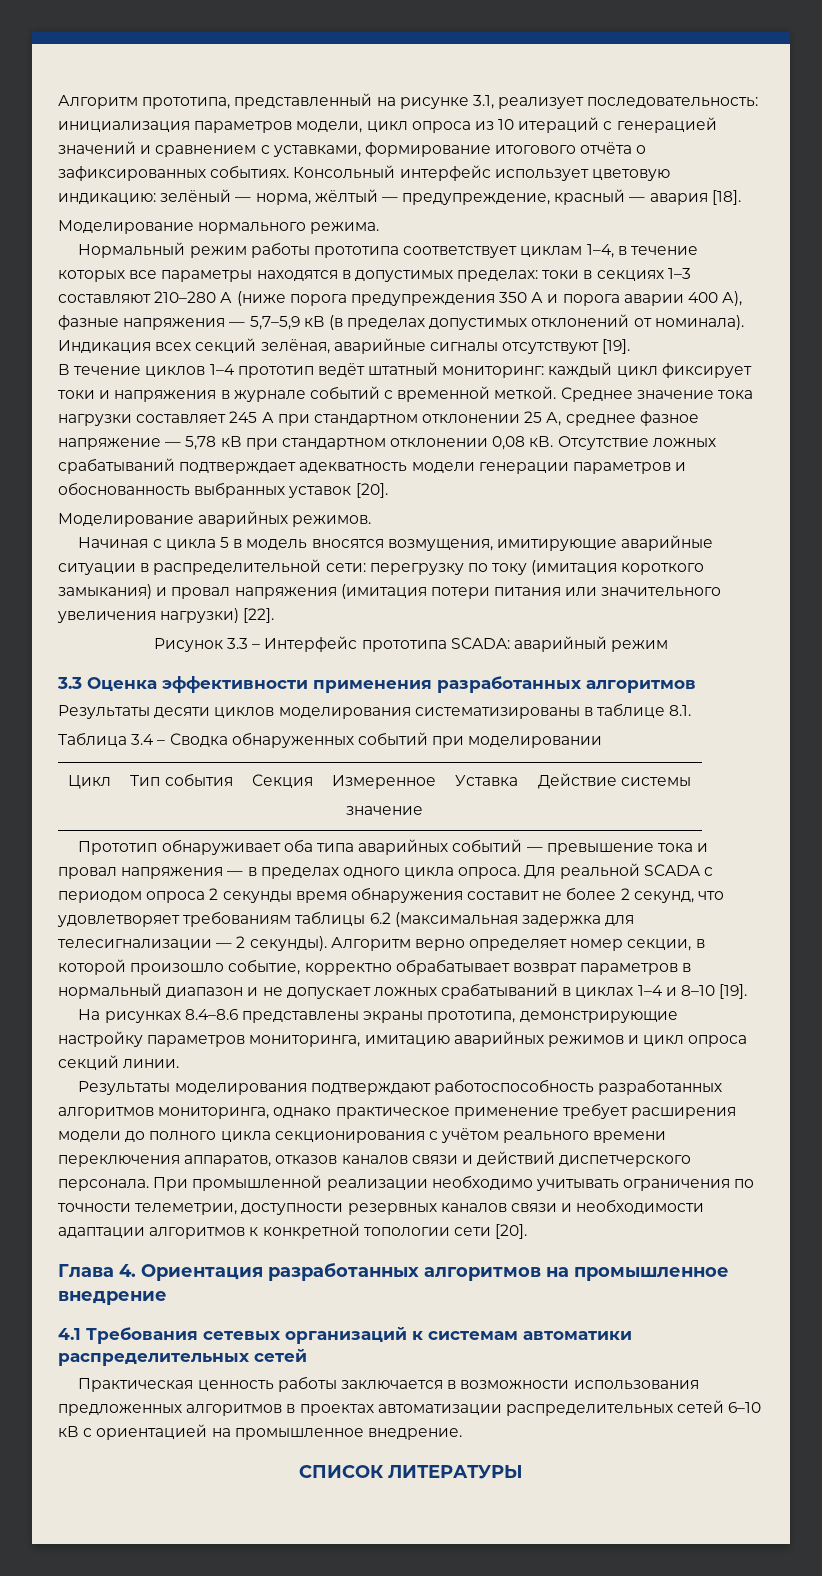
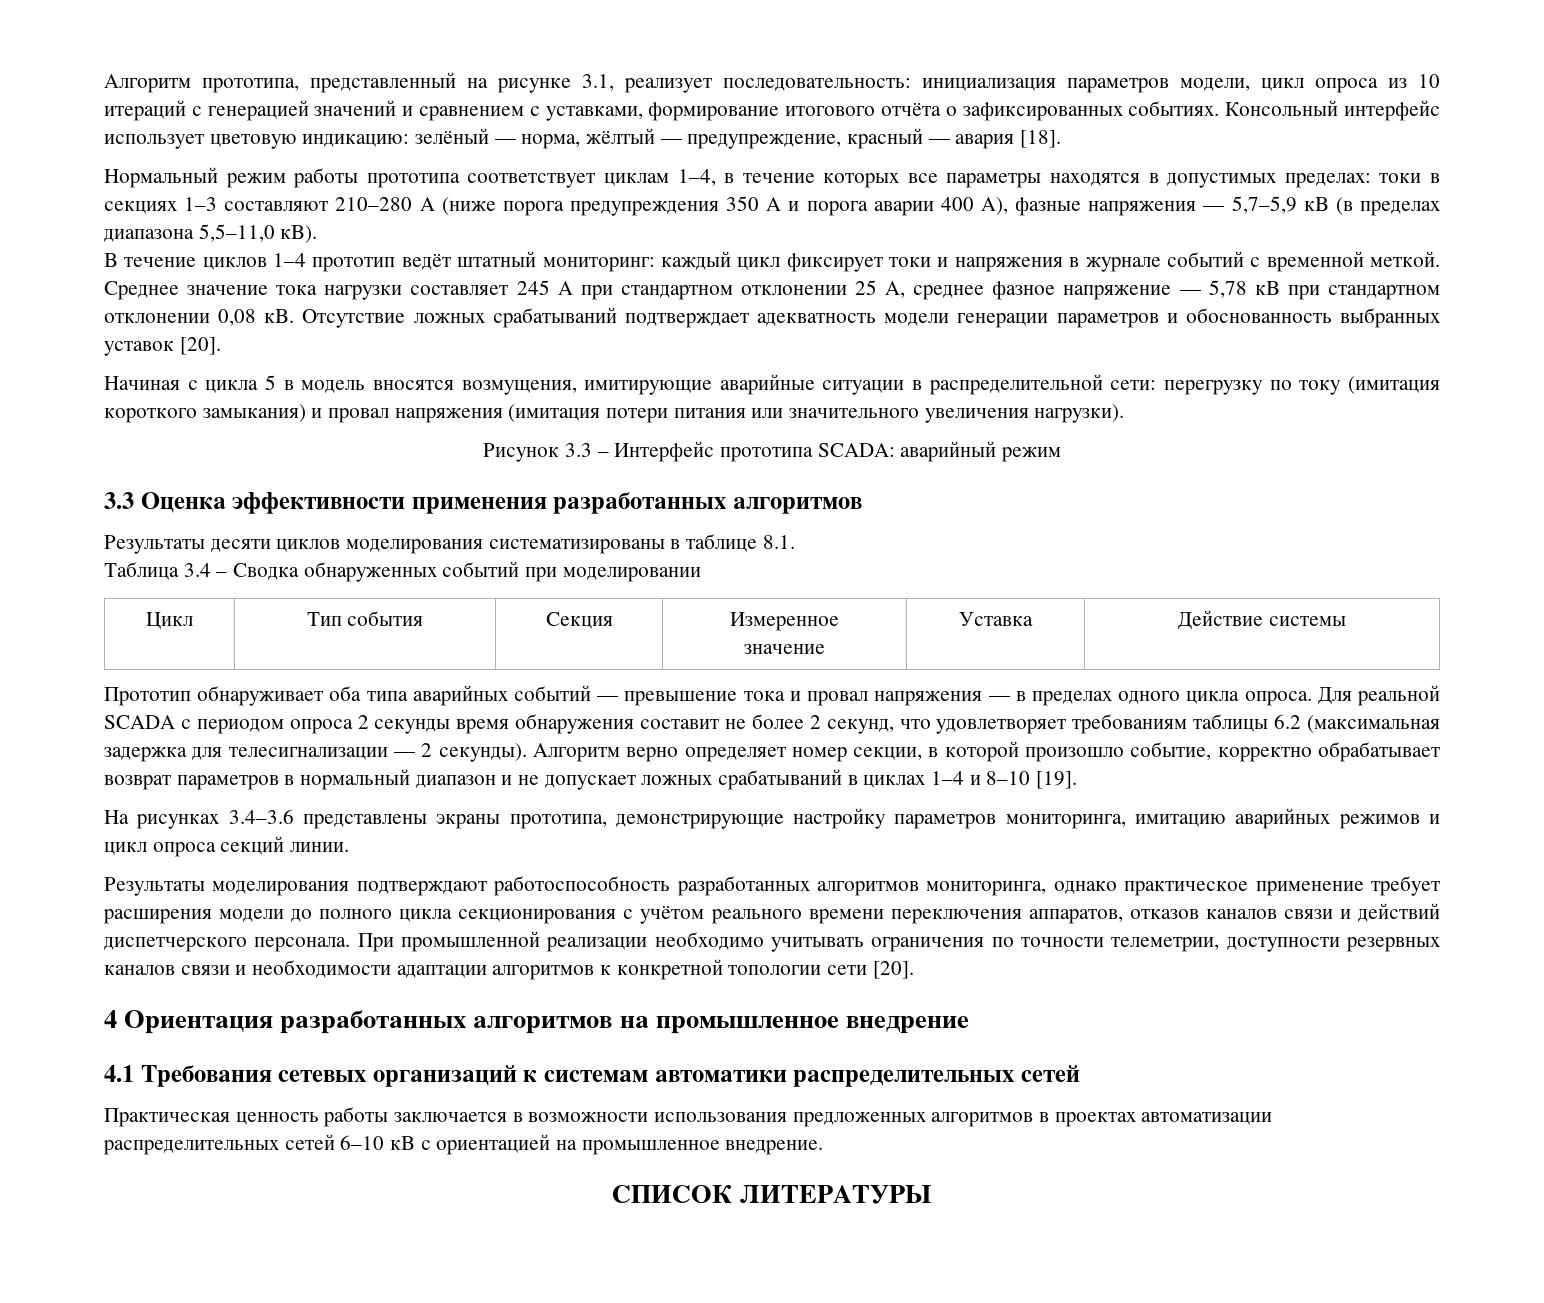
[58,220,380,234] // Моделирование нормального режима. -> (1062, 139) none
[429,314,744,330] [58,338,631,354] допустимых отклонений от номинала). Индикация всех секций зелёная, аварийные сигналы отсутствуют [19]. -> [104,224,318,243] диапазона 5,5–11,0 кВ).
[58,511,372,527] // Моделирование аварийных режимов. -> (221, 346) none
[160,608,275,623] нагрузки) [22]. -> [1034,404,1125,423] нагрузки).
[184,1009,238,1020] 8.4–8.6 -> [228,809,294,824] 3.4–3.6
[58,1264,136,1277] Глава 4. -> [104,1010,117,1028] 4

